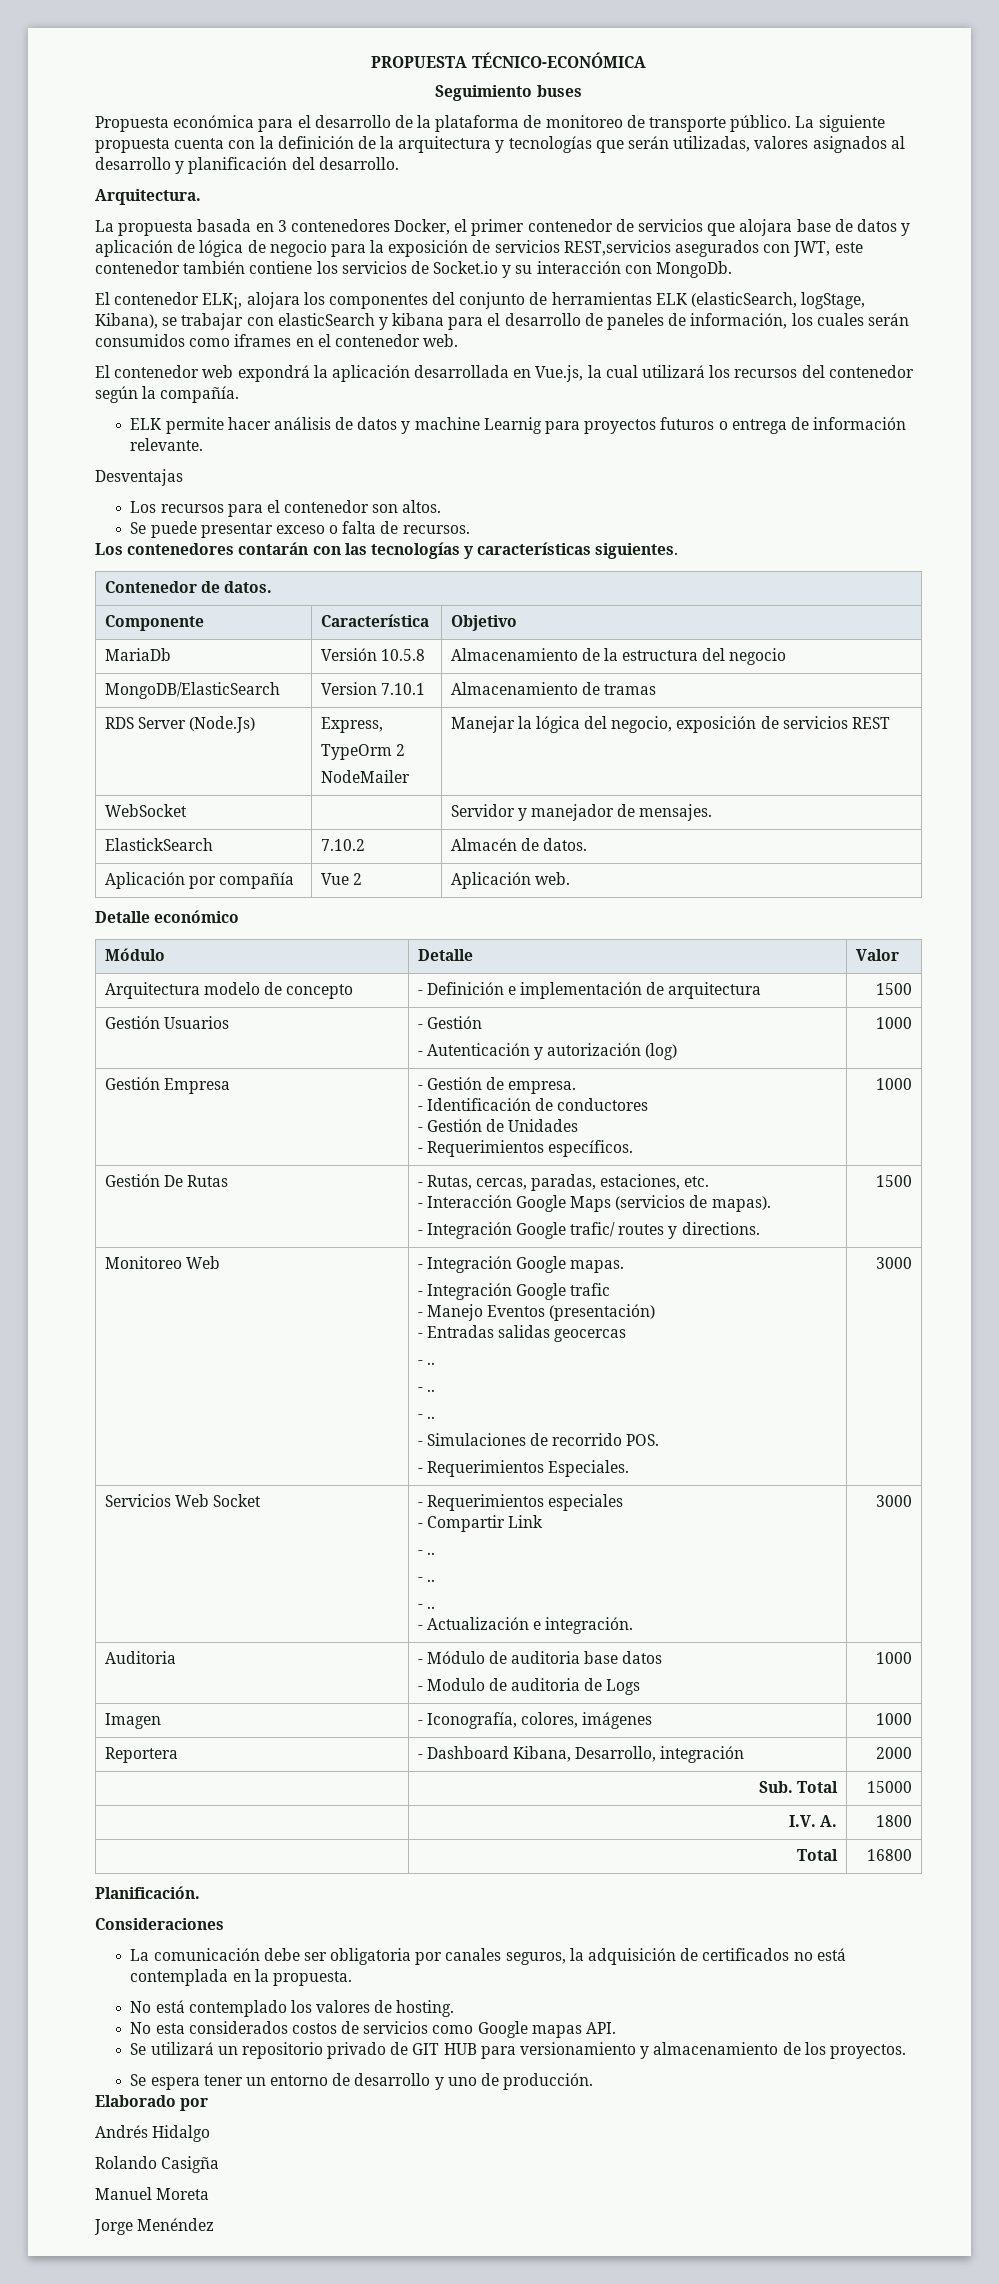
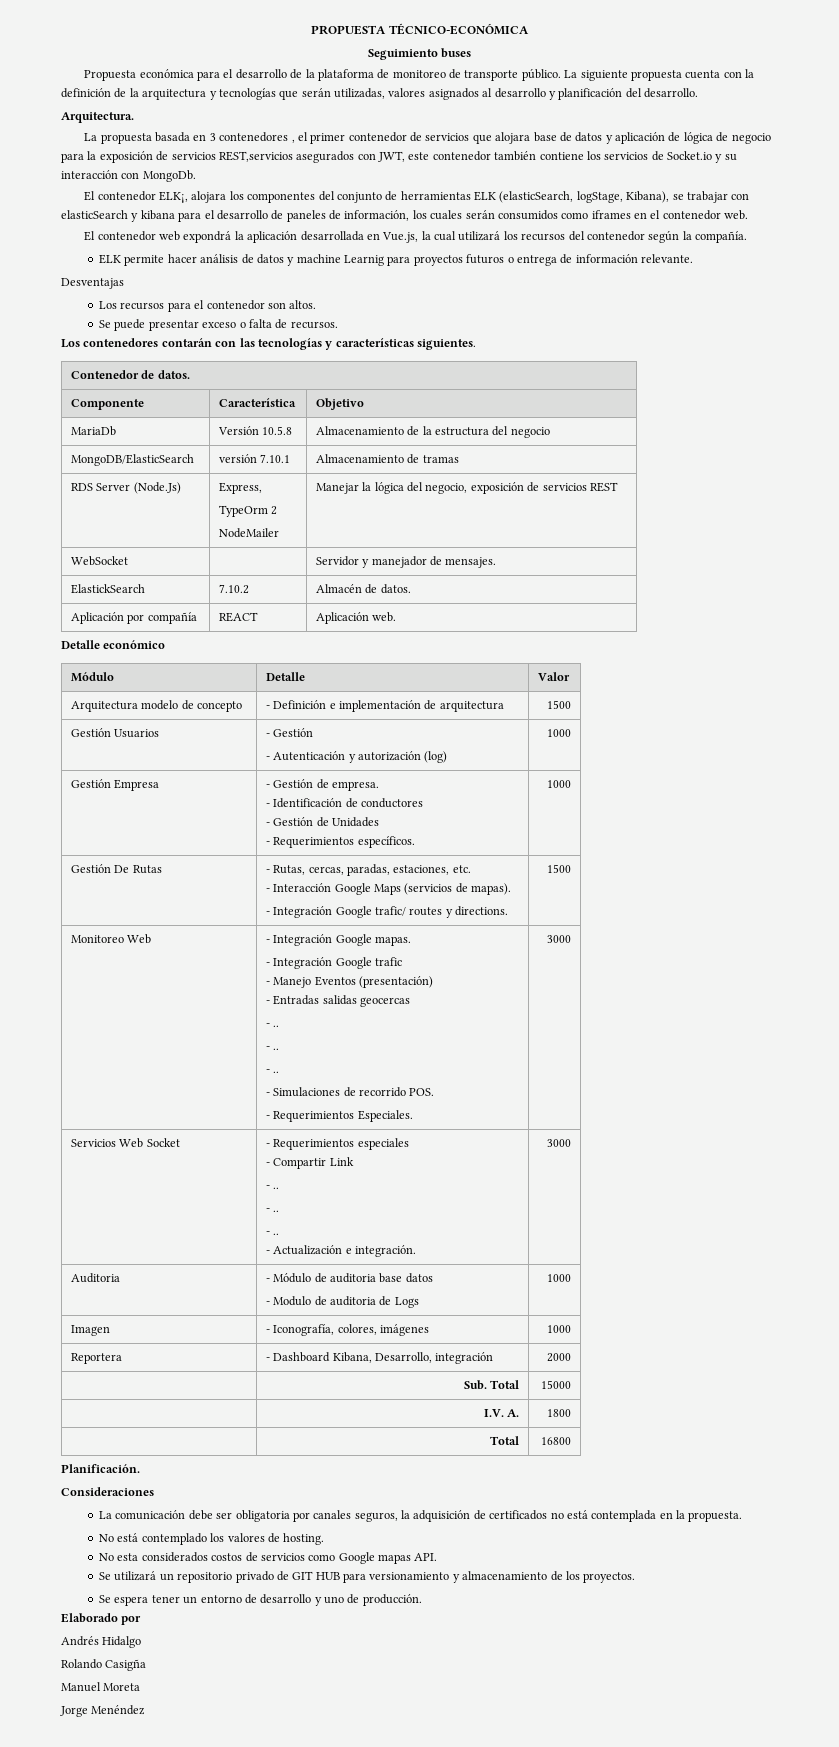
[394,219,451,235] Docker, -> [291,139,295,143] ,
[320,682,377,695] Version -> [218,454,257,463] versión
[320,873,362,885] Vue 2 -> [218,612,258,622] REACT

